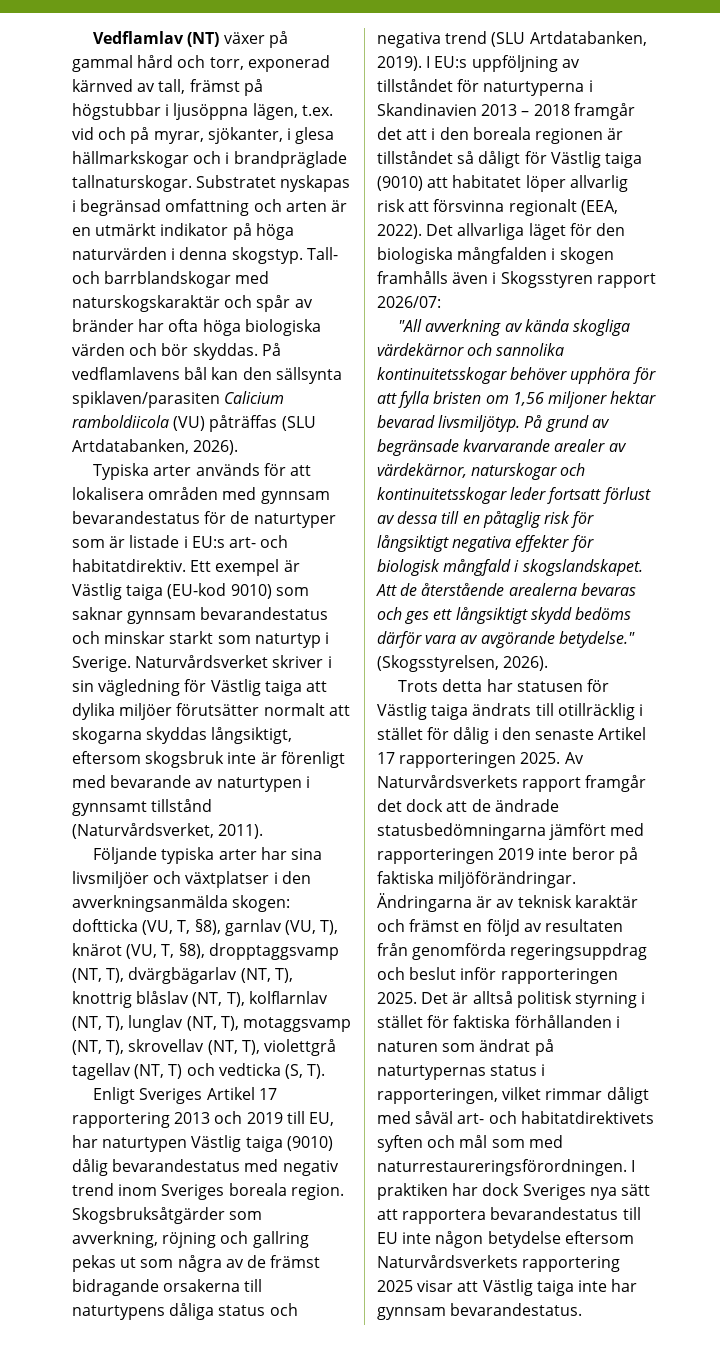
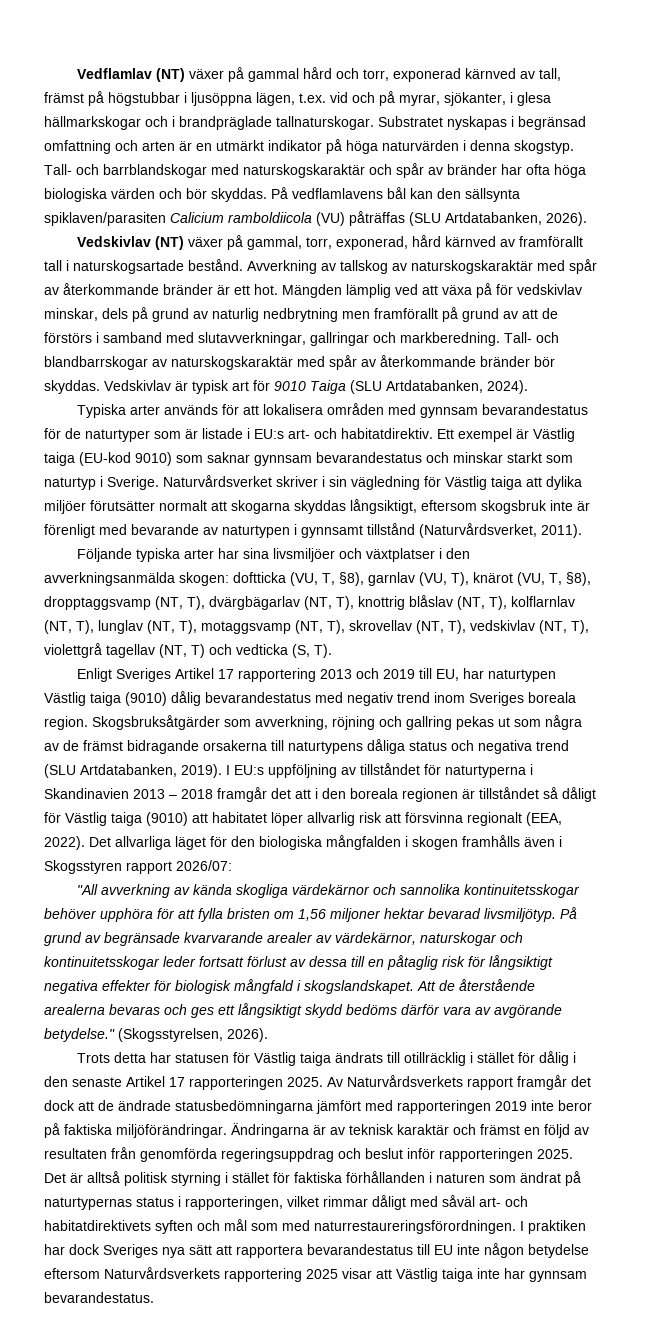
(239, 447) none -> [76,235,583,250] [44,259,597,274] [44,283,582,298] [44,307,558,322] [44,332,559,346] [44,355,555,370] [44,380,528,394] // Vedskivlav (NT) växer på gammal, torr, exponerad, hård kärnved av framförallt tall i naturskogsartade bestånd. Avverkning av tallskog av naturskogskaraktär med spår av återkommande bränder är ett hot. Mängden lämplig ved att växa på för vedskivlav minskar, dels på grund av naturlig nedbrytning men framförallt på grund av att de förstörs i samband med slutavverkningar, gallringar och markberedning. Tall- och blandbarrskogar av naturskogskaraktär med spår av återkommande bränder bör skyddas. Vedskivlav är typisk art för 9010 Taiga (SLU Artdatabanken, 2024).
(260, 1047) none -> [470,620,589,634] vedskivlav (NT, T),

